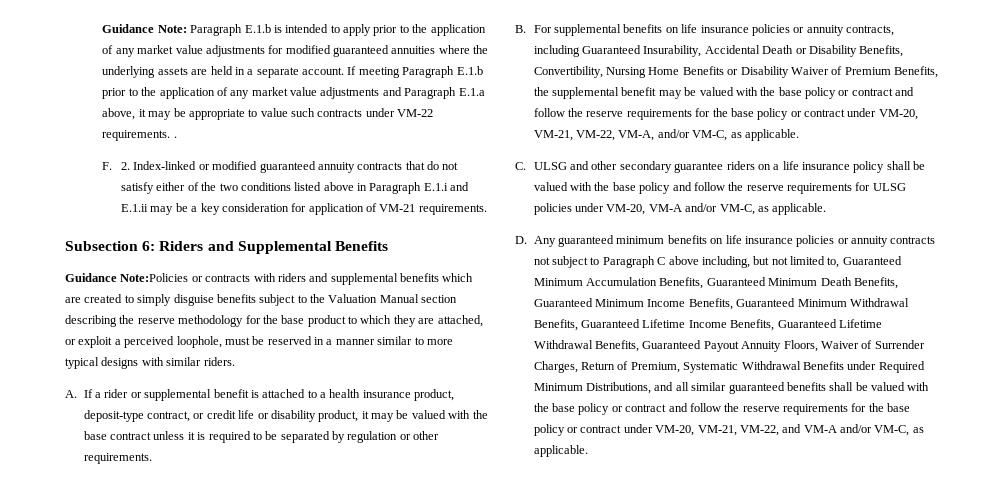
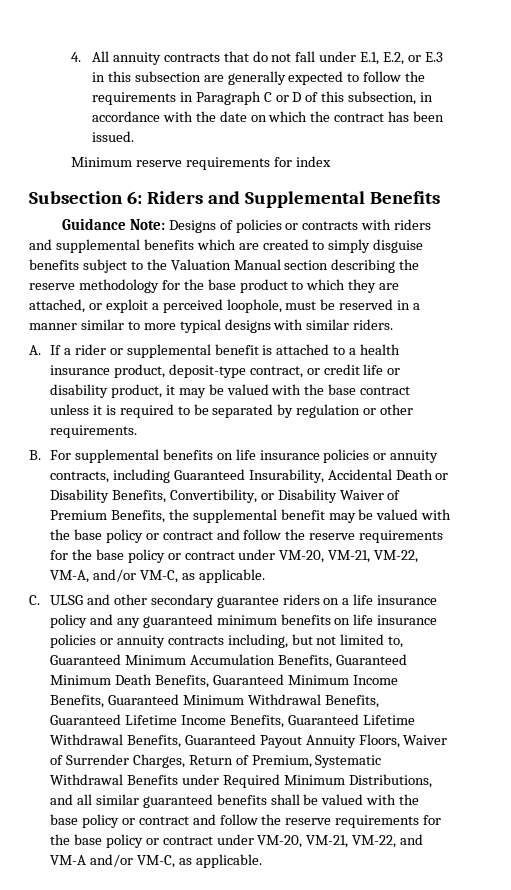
[102,24,486,36] [102,45,489,57] [102,66,483,78] [102,87,485,99] [102,108,434,120] [102,130,177,141] [102,161,316,173] Guidance Note: Paragraph E.1.b is intended to apply prior to the application of any market value adjustments for modified guaranteed annuities where the underlying assets are held in a separate account. If meeting Paragraph E.1.b prior to the application of any market value adjustments and Paragraph E.1.a above, it may be appropriate to value such contracts under VM-22 requirements. . // F. 2. Index-linked or modified guaranteed -> [70,51,109,62] 4. All
[121,182,470,194] [121,203,487,215] satisfy either of the two conditions listed above in Paragraph E.1.i and E.1.ii may be a key consideration for application of VM-21 requirements. -> [295,51,443,65] [91,71,426,85] [91,91,434,105] [91,111,445,122] [91,131,134,142] [70,156,331,170] fall under E.1, E.2, or E.3 in this subsection are generally expected to follow the requirements in Paragraph C or D of this subsection, in accordance with the date on which the contract has been issued. // Minimum reserve requirements for index
[120,273,189,282] Note:Policies -> [129,219,282,233] Note: Designs of policies
[606,66,724,78] Nursing Home Benefits -> (257, 496) none
[886,161,926,170] [533,182,906,194] [533,203,827,215] [515,236,556,247] shall be valued with the base policy and follow the reserve requirements for ULSG policies under VM-20, VM-A and/or VM-C, as applicable. // D. Any -> [89,614,140,628] and any
[533,256,699,268] not subject to Paragraph C above -> (224, 640) none

